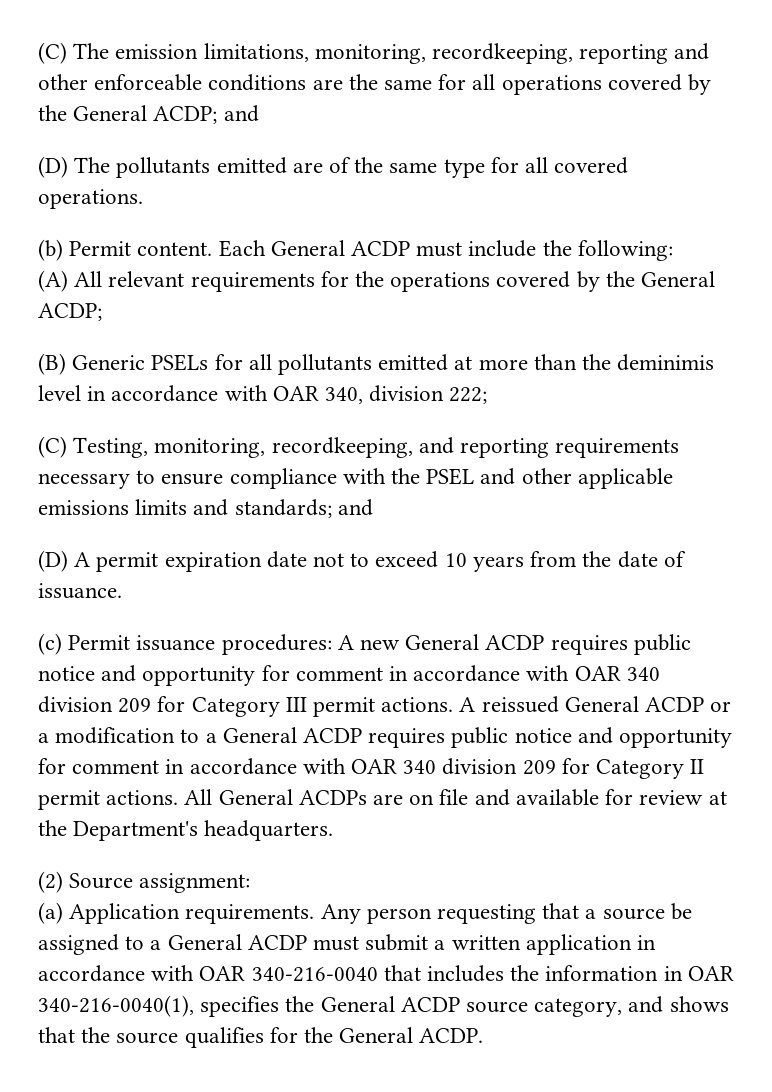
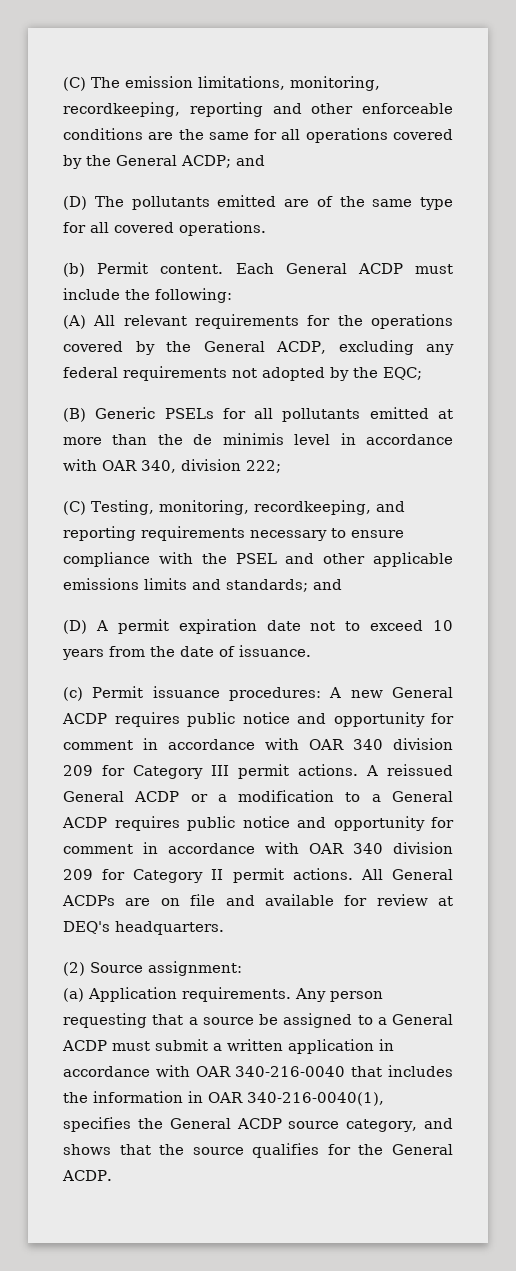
[38,303,102,321] ACDP; -> [276,340,454,355] [63,366,422,381] ACDP, excluding any federal requirements not adopted by the EQC;
[617,354,715,371] deminimis -> [193,433,284,445] de minimis
[38,820,199,841] the Department's -> [63,921,110,934] DEQ's

